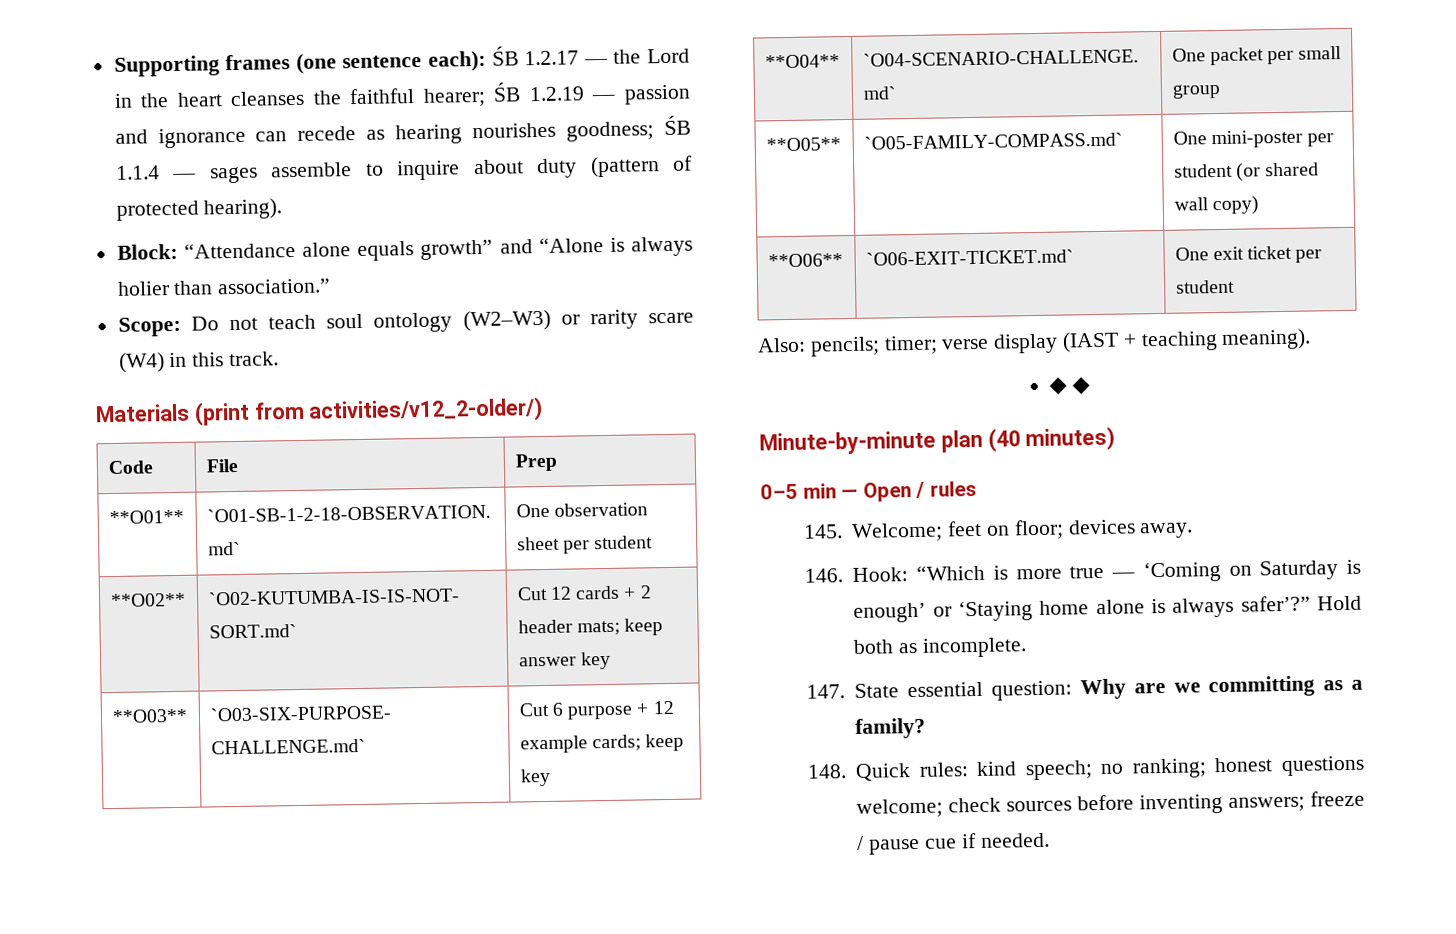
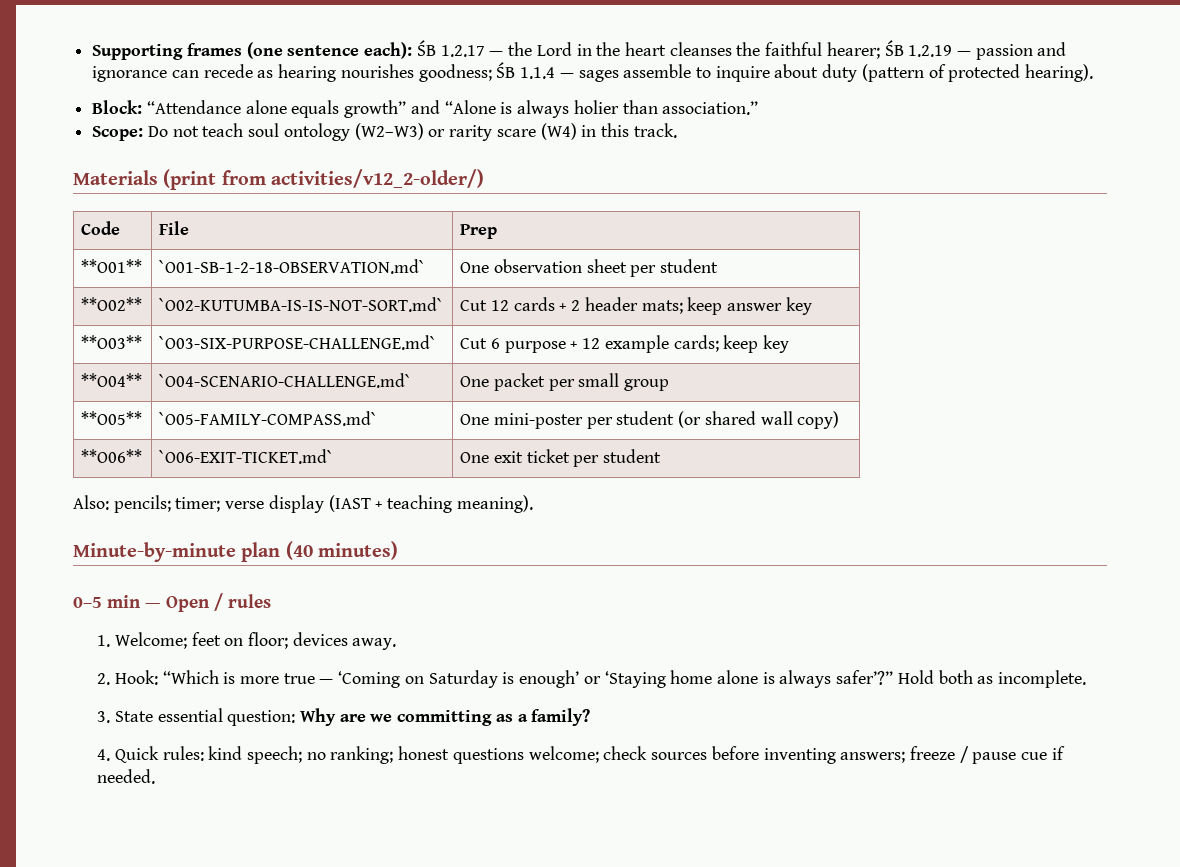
[1049,376,1091,395] // ◆ ◆ -> (533, 504) none
[802,524,843,539] 145. -> [97,635,111,647] 1.
[803,568,843,583] 146. -> [97,673,111,685] 2.
[805,684,845,699] 147. -> [97,711,111,723] 3.
[806,764,847,779] 148. -> [97,749,111,761] 4.

